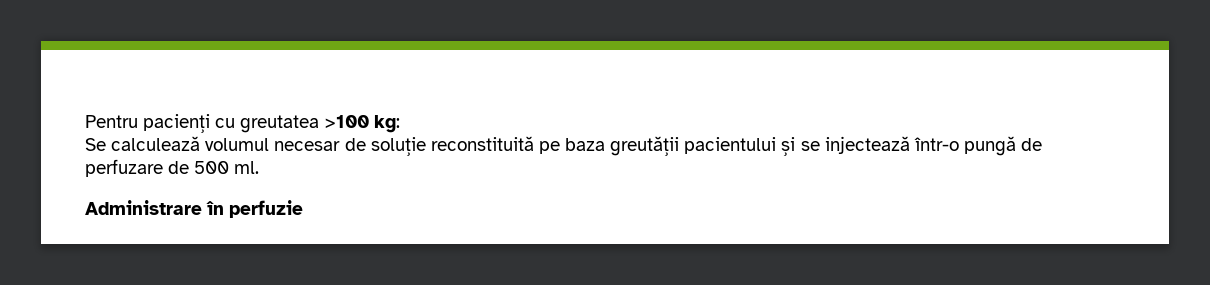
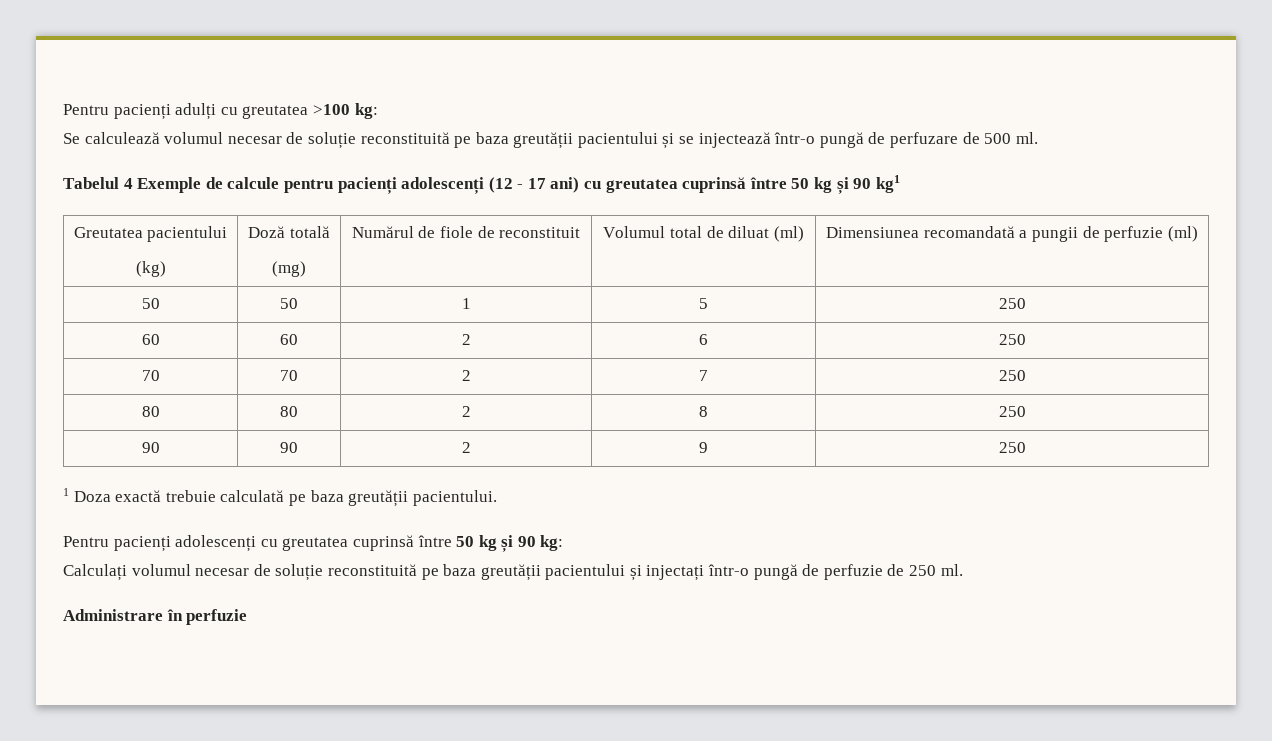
[85,114,211,133] Pentru pacienți -> [63,103,217,120] Pentru pacienți adulți
(260, 167) none -> [63,175,900,194] [73,226,228,242] [135,261,166,277] [248,226,330,238] [272,261,306,277] [351,226,581,238] [603,226,804,242] [826,226,1198,242] [141,298,160,309] [280,298,298,309] [461,298,471,309] [699,298,708,309] [998,298,1026,309] [141,334,160,345] [280,334,298,345] [461,334,471,345] [699,334,708,345] [998,334,1026,345] [141,370,160,381] [280,370,298,381] [461,370,471,381] [699,370,708,381] [998,370,1026,381] [141,406,160,417] [280,406,298,417] [461,406,471,417] [699,406,708,417] [998,406,1026,417] [141,442,160,453] [280,442,298,453] [461,442,471,453] [699,442,708,453] [998,442,1026,453] [63,488,497,507] [63,535,564,552] [63,564,963,581] // Tabelul 4 Exemple de calcule pentru pacienți adolescenți (12 - 17 ani) cu greutatea cuprinsă între 50 kg și 90 kg1 // Greutatea pacientului // (kg) | Doză totală // (mg) | Numărul de fiole de reconstituit | Volumul total de diluat (ml) | Dimensiunea recomandată a pungii de perfuzie (ml) // 50 | 50 | 1 | 5 | 250 // 60 | 60 | 2 | 6 | 250 // 70 | 70 | 2 | 7 | 250 // 80 | 80 | 2 | 8 | 250 // 90 | 90 | 2 | 9 | 250 // 1 Doza exactă trebuie calculată pe baza greutății pacientului. // Pentru pacienți adolescenți cu greutatea cuprinsă între 50 kg și 90 kg: // Calculați volumul necesar de soluție reconstituită pe baza greutății pacientului și injectați într-o pungă de perfuzie de 250 ml.

